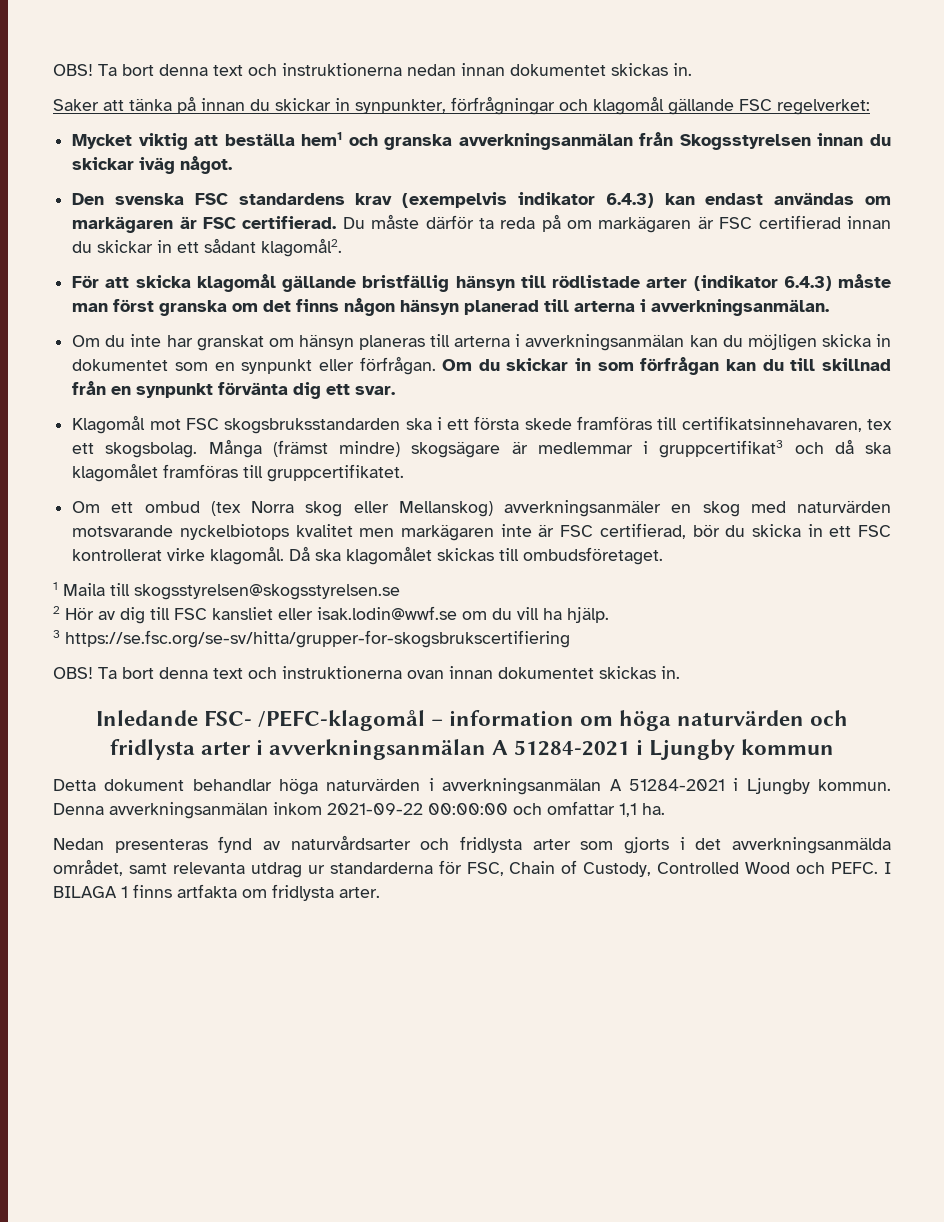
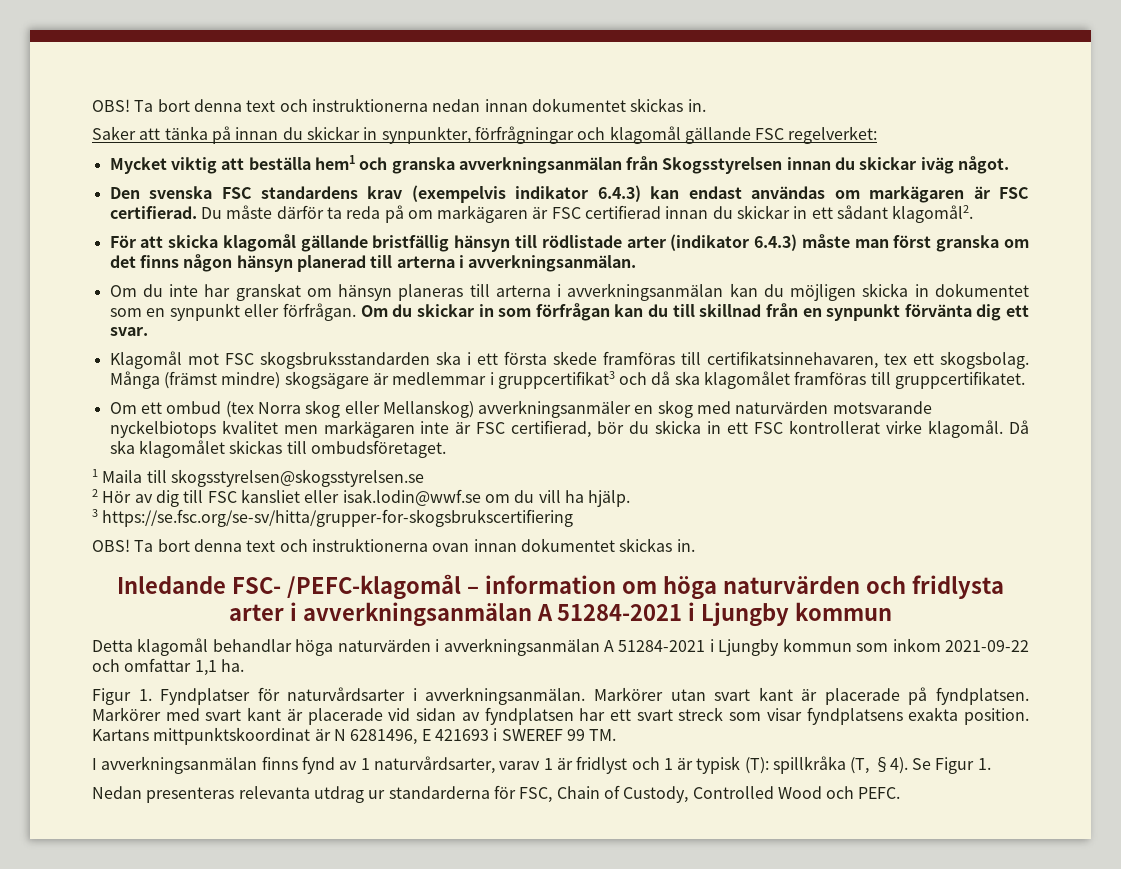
[104,779,185,791] dokument -> [137,638,209,656] klagomål
[818,779,892,791] [53,802,268,819] kommun. Denna avverkningsanmälan -> [782,638,889,652] kommun som
[428,803,508,815] 00:00:00 -> (1030, 646) none
[53,835,891,854] [53,859,167,876] Nedan presenteras fynd av naturvårdsarter och fridlysta arter som gjorts i det avverkningsanmälda området, samt -> [92,687,1029,705] [92,707,1029,725] [92,727,617,745] [92,756,991,774] [92,786,235,803] Figur 1. Fyndplatser för naturvårdsarter i avverkningsanmälan. Markörer utan svart kant är placerade på fyndplatsen. Markörer med svart kant är placerade vid sidan av fyndplatsen har ett svart streck som visar fyndplatsens exakta position. Kartans mittpunktskoordinat är N 6281496, E 421693 i SWEREF 99 TM. // I avverkningsanmälan finns fynd av 1 naturvårdsarter, varav 1 är fridlyst och 1 är typisk (T): spillkråka (T, §4). Se Figur 1. // Nedan presenteras
[883,862,891,874] [53,884,380,901] I BILAGA 1 finns artfakta om fridlysta arter. -> (901, 793) none

